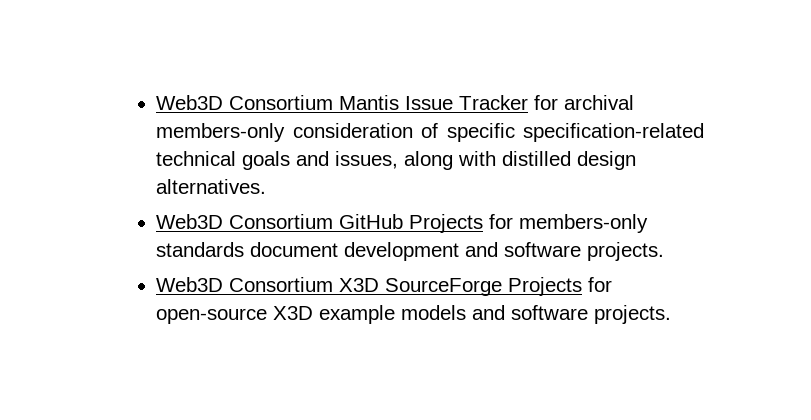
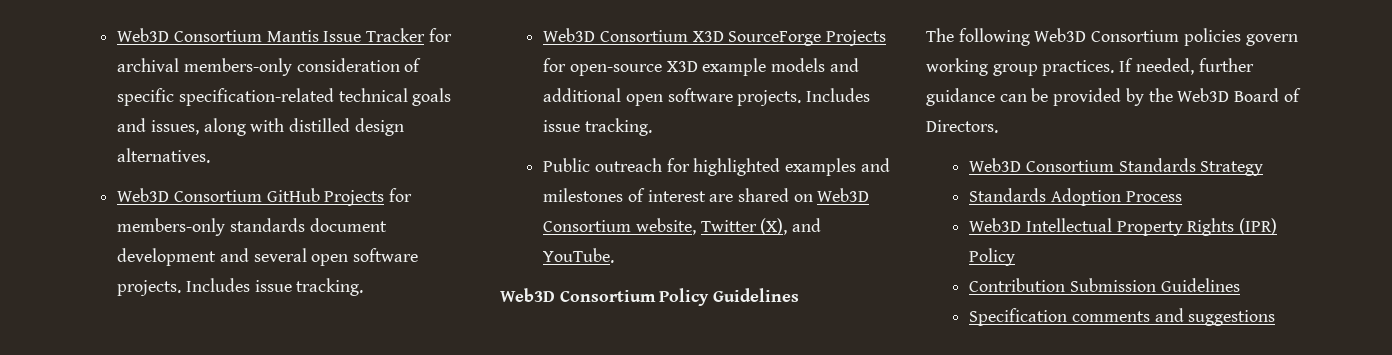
[504,242,665,261] software projects. -> [253,248,418,266] [117,278,364,296] several open software projects. Includes issue tracking.
[511,305,672,324] software projects. -> [543,88,870,106] [543,118,652,136] [543,158,890,176] [543,188,870,202] [543,218,821,235] [543,248,615,263] [500,288,800,306] [926,28,1298,46] [926,58,1254,76] [926,88,1301,106] [926,120,998,133] [969,158,1264,176] [969,188,1182,206] [969,218,1277,236] [969,248,1016,266] [969,278,1240,292] [969,308,1276,326] additional open software projects. Includes issue tracking. // Public outreach for highlighted examples and milestones of interest are shared on Web3D Consortium website, Twitter (X), and YouTube. // Web3D Consortium Policy Guidelines // The following Web3D Consortium policies govern working group practices. If needed, further guidance can be provided by the Web3D Board of Directors. // Web3D Consortium Standards Strategy // Standards Adoption Process // Web3D Intellectual Property Rights (IPR) Policy // Contribution Submission Guidelines // Specification comments and suggestions

